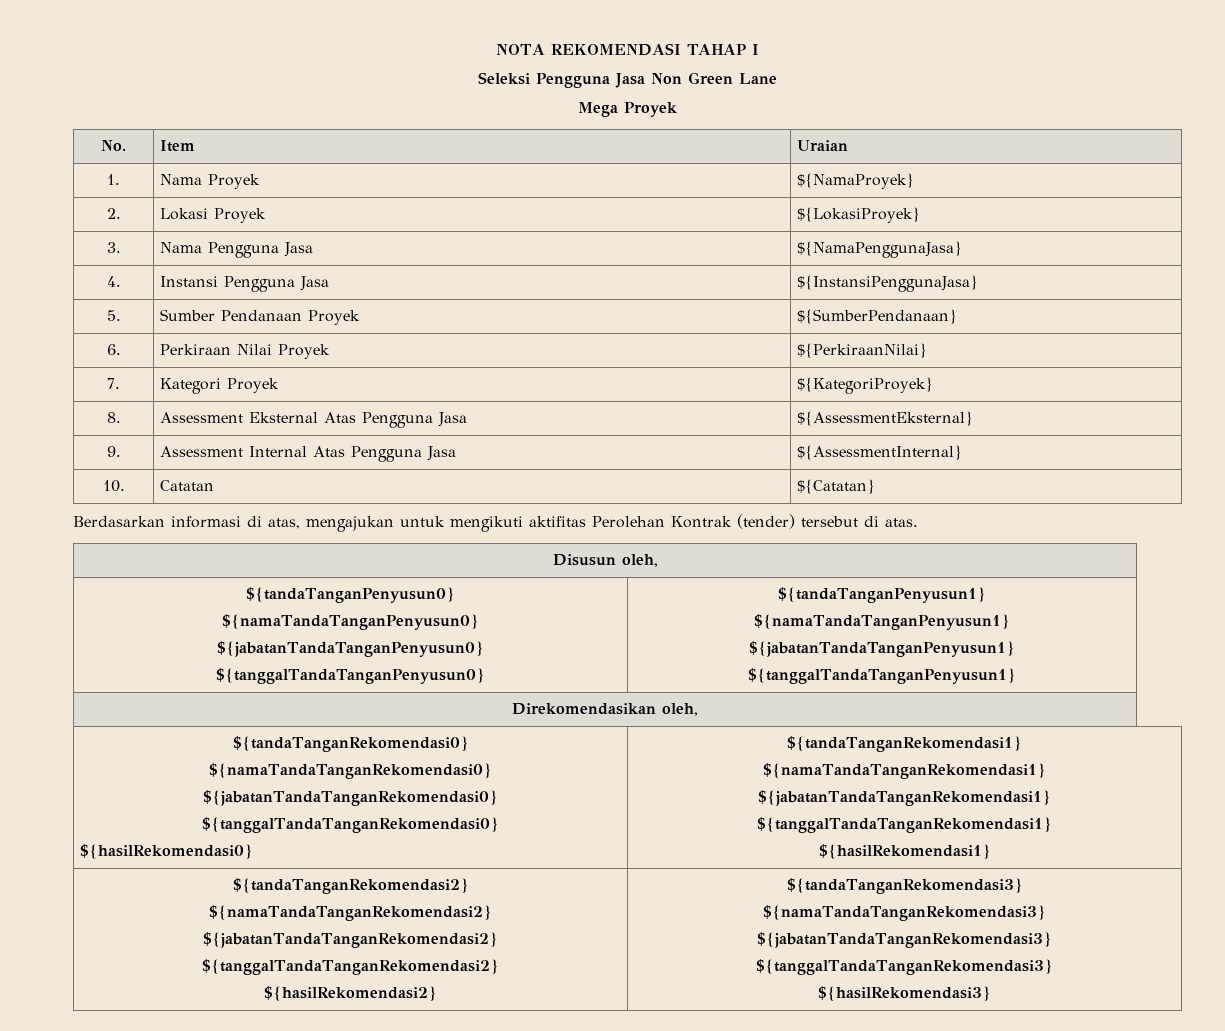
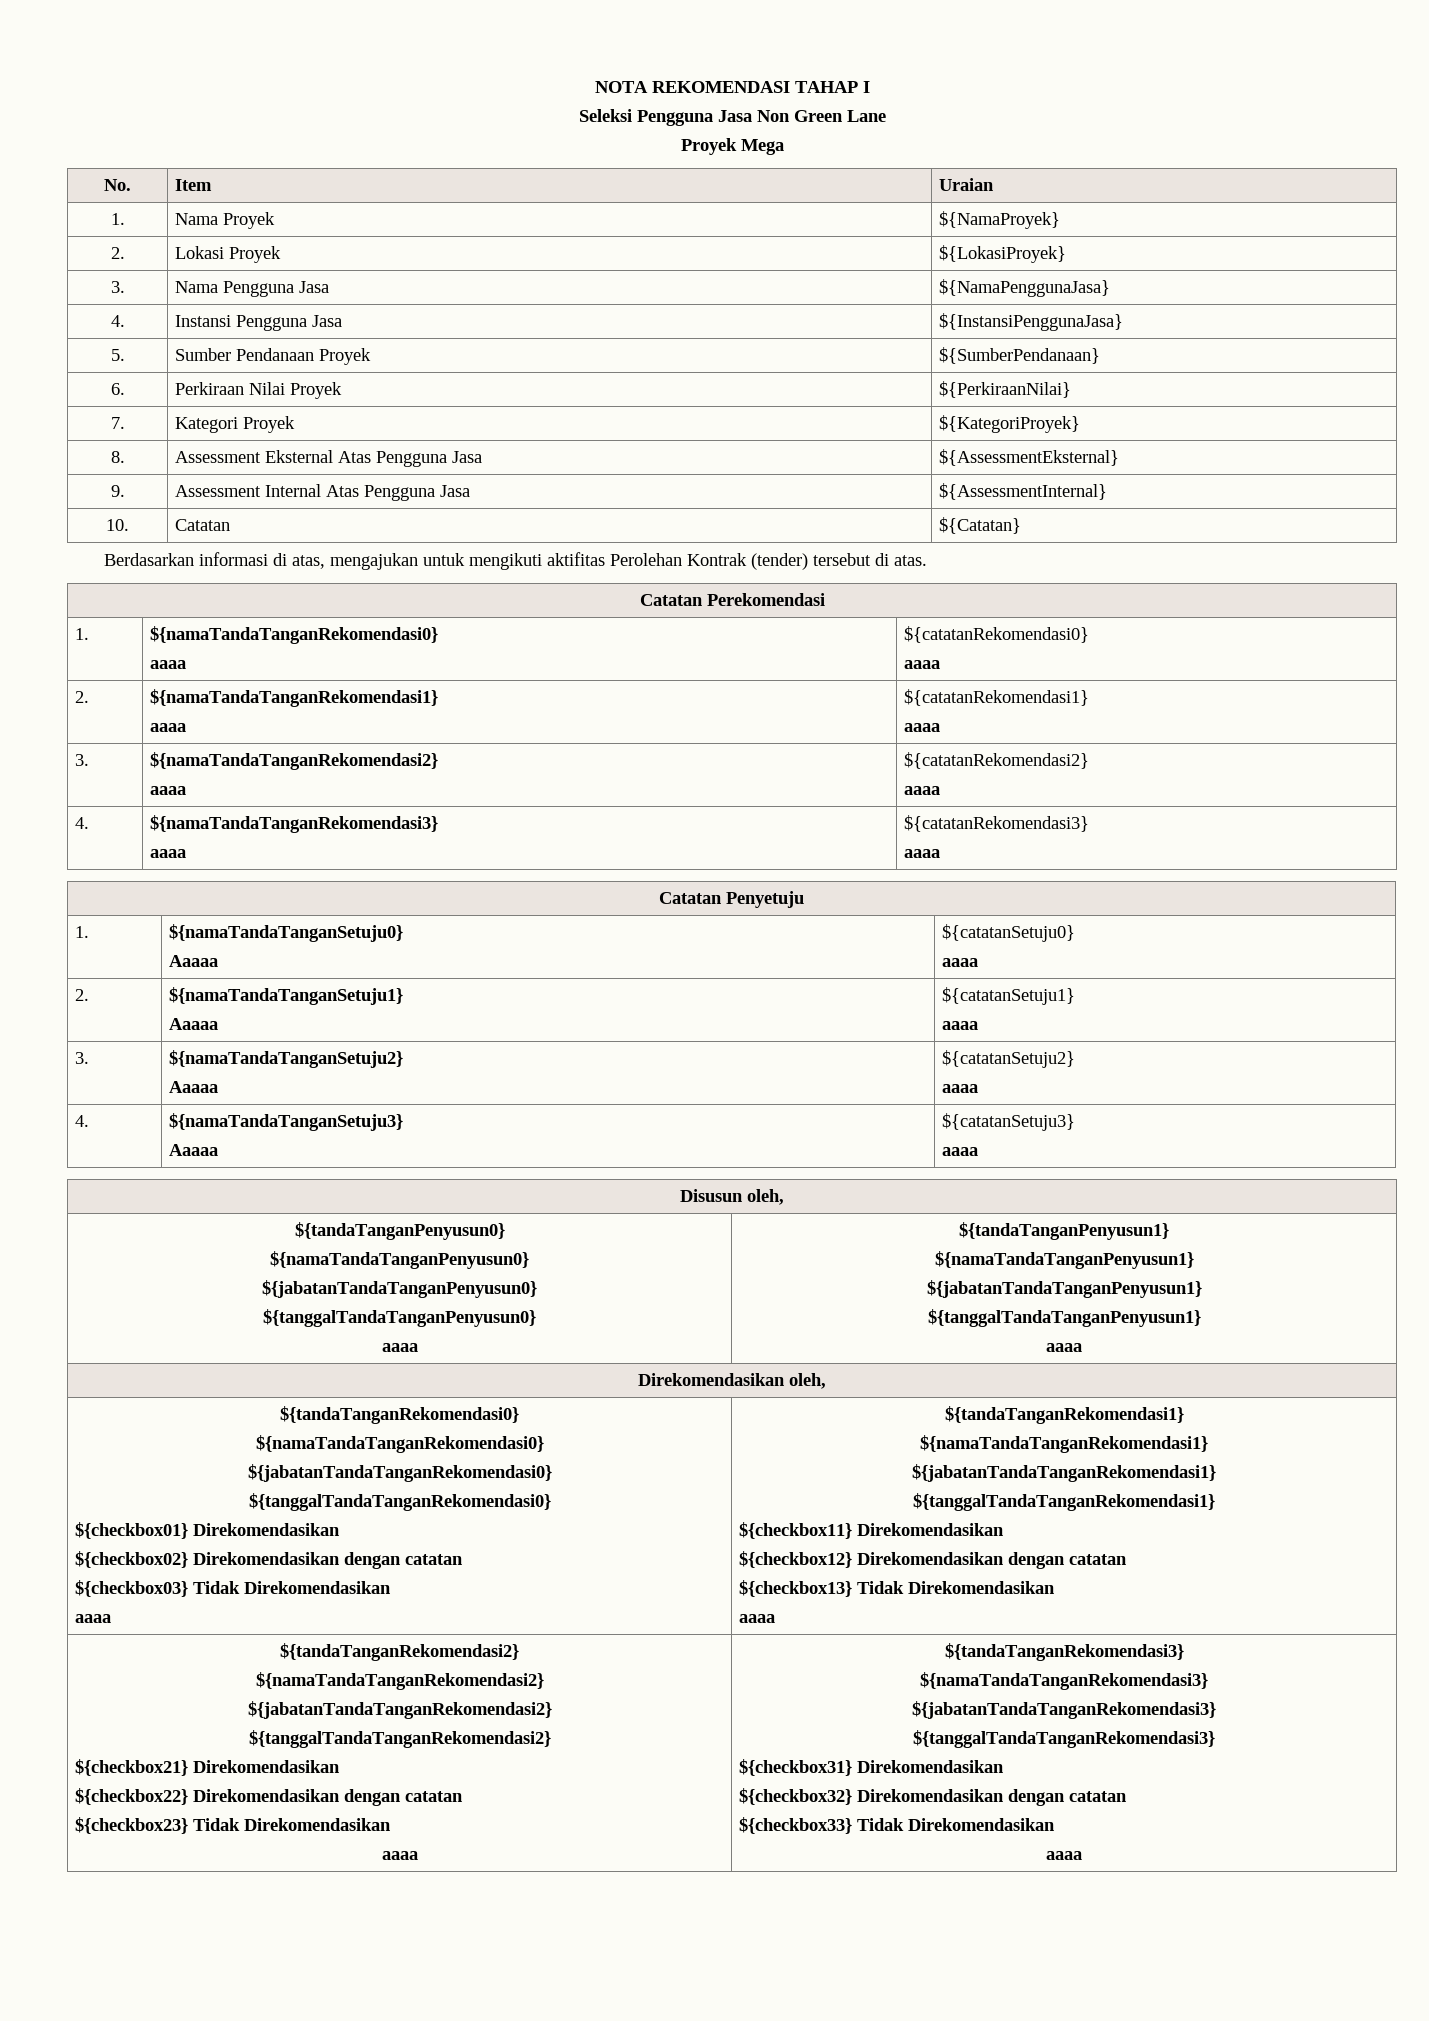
(777, 78) none -> [680,138,737,155] Proyek
[624,102,677,117] Proyek -> (784, 147) none
(918, 522) none -> [639,593,825,606] [74,628,89,640] [149,626,438,644] [149,660,186,669] [903,626,1089,643] [903,660,940,669] [74,691,89,703] [149,689,438,707] [149,723,186,732] [903,689,1089,706] [903,723,940,732] [74,754,89,766] [149,752,438,770] [149,786,186,795] [903,752,1089,769] [903,786,940,795] [74,817,89,829] [149,815,438,833] [149,849,186,858] [903,815,1089,832] [903,849,940,858] [659,891,804,908] [74,926,89,938] [168,924,403,942] [168,955,218,967] [941,924,1075,942] [941,958,978,967] [74,989,89,1001] [168,987,403,1005] [168,1018,218,1030] [941,987,1075,1005] [941,1021,978,1030] [74,1052,89,1064] [168,1050,403,1068] [168,1081,218,1093] [941,1050,1075,1068] [941,1084,978,1093] [74,1115,89,1127] [168,1113,403,1131] [168,1144,218,1156] [941,1113,1075,1131] [941,1147,978,1156] // Catatan Perekomendasi // 1. | ${namaTandaTanganRekomendasi0} // aaaa | ${catatanRekomendasi0} // aaaa // 2. | ${namaTandaTanganRekomendasi1} // aaaa | ${catatanRekomendasi1} // aaaa // 3. | ${namaTandaTanganRekomendasi2} // aaaa | ${catatanRekomendasi2} // aaaa // 4. | ${namaTandaTanganRekomendasi3} // aaaa | ${catatanRekomendasi3} // aaaa // Catatan Penyetuju // 1. | ${namaTandaTanganSetuju0} // Aaaaa | ${catatanSetuju0} // aaaa // 2. | ${namaTandaTanganSetuju1} // Aaaaa | ${catatanSetuju1} // aaaa // 3. | ${namaTandaTanganSetuju2} // Aaaaa | ${catatanSetuju2} // aaaa // 4. | ${namaTandaTanganSetuju3} // Aaaaa | ${catatanSetuju3} // aaaa
(486, 676) none -> [381,1343,418,1352] // aaaa
(1017, 676) none -> [1046,1343,1082,1352] // aaaa
[80,844,254,859] [787,736,1023,752] [763,763,1047,779] [757,790,1052,806] [756,817,1053,833] [818,844,991,859] [232,878,469,894] [208,905,493,921] [203,932,499,948] [202,959,500,975] [264,986,437,1001] [786,878,1023,894] [762,905,1047,921] [757,932,1053,948] [756,959,1054,975] [818,986,991,1001] ${hasilRekomendasi0} | ${tandaTanganRekomendasi1} // ${namaTandaTanganRekomendasi1} // ${jabatanTandaTanganRekomendasi1} // ${tanggalTandaTanganRekomendasi1} // ${hasilRekomendasi1} // ${tandaTanganRekomendasi2} // ${namaTandaTanganRekomendasi2} // ${jabatanTandaTanganRekomendasi2} // ${tanggalTandaTanganRekomendasi2} // ${hasilRekomendasi2} | ${tandaTanganRekomendasi3} // ${namaTandaTanganRekomendasi3} // ${jabatanTandaTanganRekomendasi3} // ${tanggalTandaTanganRekomendasi3} // ${hasilRekomendasi3} -> [74,1522,340,1539] [74,1551,463,1569] [74,1580,391,1597] [74,1614,111,1623] [944,1406,1184,1424] [920,1435,1208,1453] [912,1464,1216,1482] [913,1493,1215,1511] [738,1522,1004,1539] [738,1551,1127,1569] [738,1580,1055,1597] [738,1614,775,1623] [280,1643,519,1661] [255,1672,544,1690] [247,1701,552,1719] [248,1730,551,1748] [74,1759,340,1776] [74,1788,463,1806] [74,1817,391,1834] [381,1851,418,1860] [944,1643,1184,1661] [920,1672,1208,1690] [912,1701,1216,1719] [913,1730,1215,1748] [738,1759,1004,1776] [738,1788,1127,1806] [738,1817,1055,1834] [1046,1851,1082,1860] ${checkbox01} Direkomendasikan // ${checkbox02} Direkomendasikan dengan catatan // ${checkbox03} Tidak Direkomendasikan // aaaa | ${tandaTanganRekomendasi1} // ${namaTandaTanganRekomendasi1} // ${jabatanTandaTanganRekomendasi1} // ${tanggalTandaTanganRekomendasi1} // ${checkbox11} Direkomendasikan // ${checkbox12} Direkomendasikan dengan catatan // ${checkbox13} Tidak Direkomendasikan // aaaa // ${tandaTanganRekomendasi2} // ${namaTandaTanganRekomendasi2} // ${jabatanTandaTanganRekomendasi2} // ${tanggalTandaTanganRekomendasi2} // ${checkbox21} Direkomendasikan // ${checkbox22} Direkomendasikan dengan catatan // ${checkbox23} Tidak Direkomendasikan // aaaa | ${tandaTanganRekomendasi3} // ${namaTandaTanganRekomendasi3} // ${jabatanTandaTanganRekomendasi3} // ${tanggalTandaTanganRekomendasi3} // ${checkbox31} Direkomendasikan // ${checkbox32} Direkomendasikan dengan catatan // ${checkbox33} Tidak Direkomendasikan // aaaa

